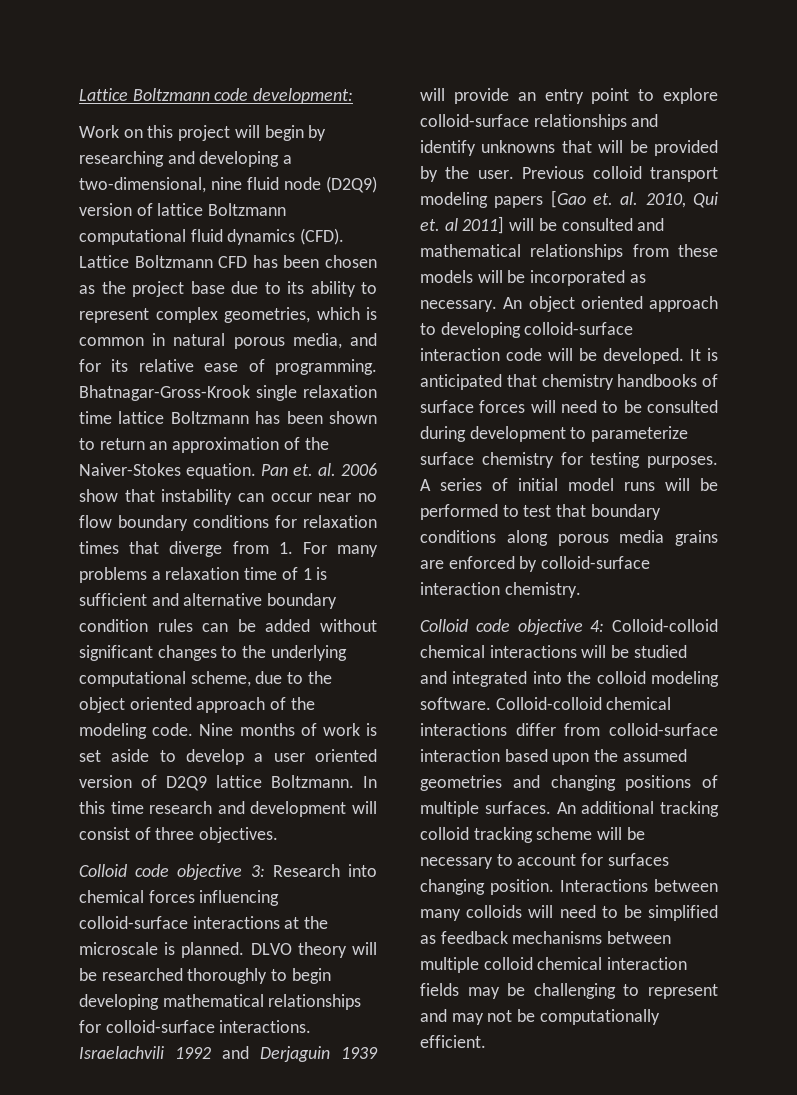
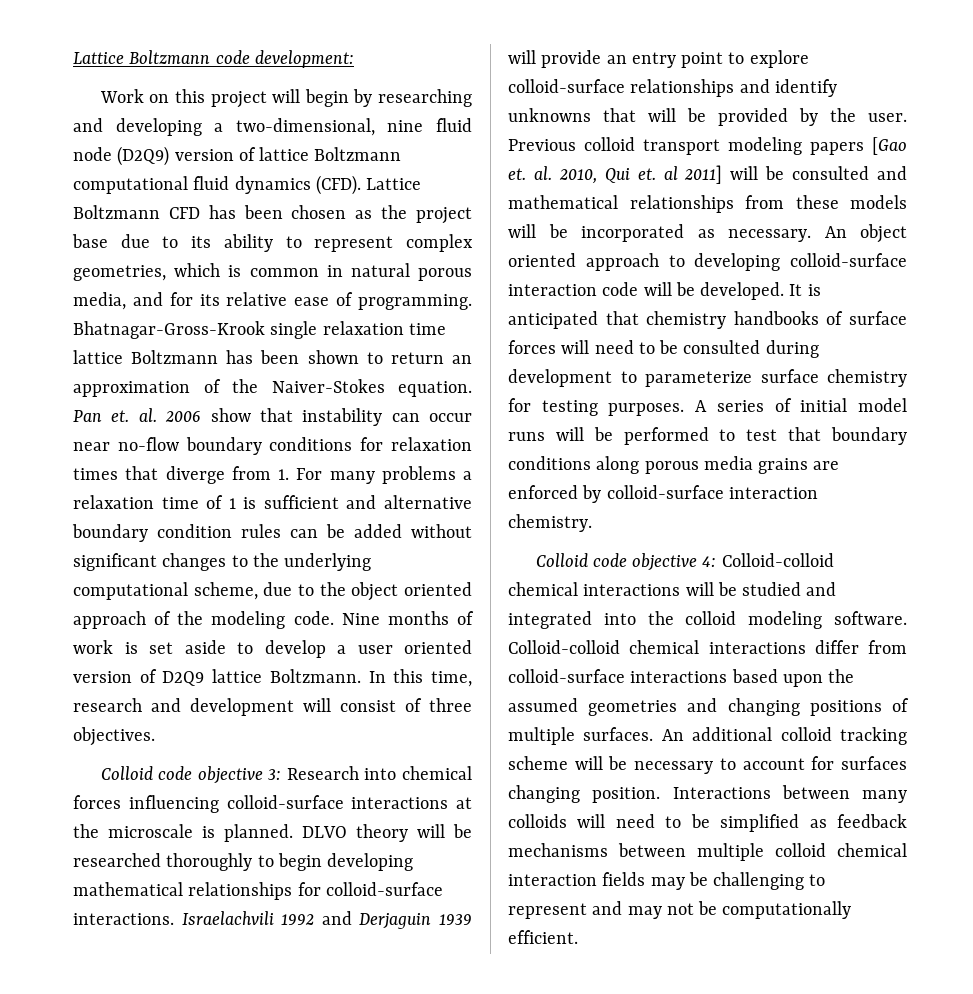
[357,493,377,502] [79,515,112,528] no flow -> [117,437,179,451] no-flow
[110,801,144,814] time -> [431,671,473,687] time,
[420,749,500,762] interaction -> [630,671,728,683] interactions
[660,801,719,817] tracking -> (773, 734) none

